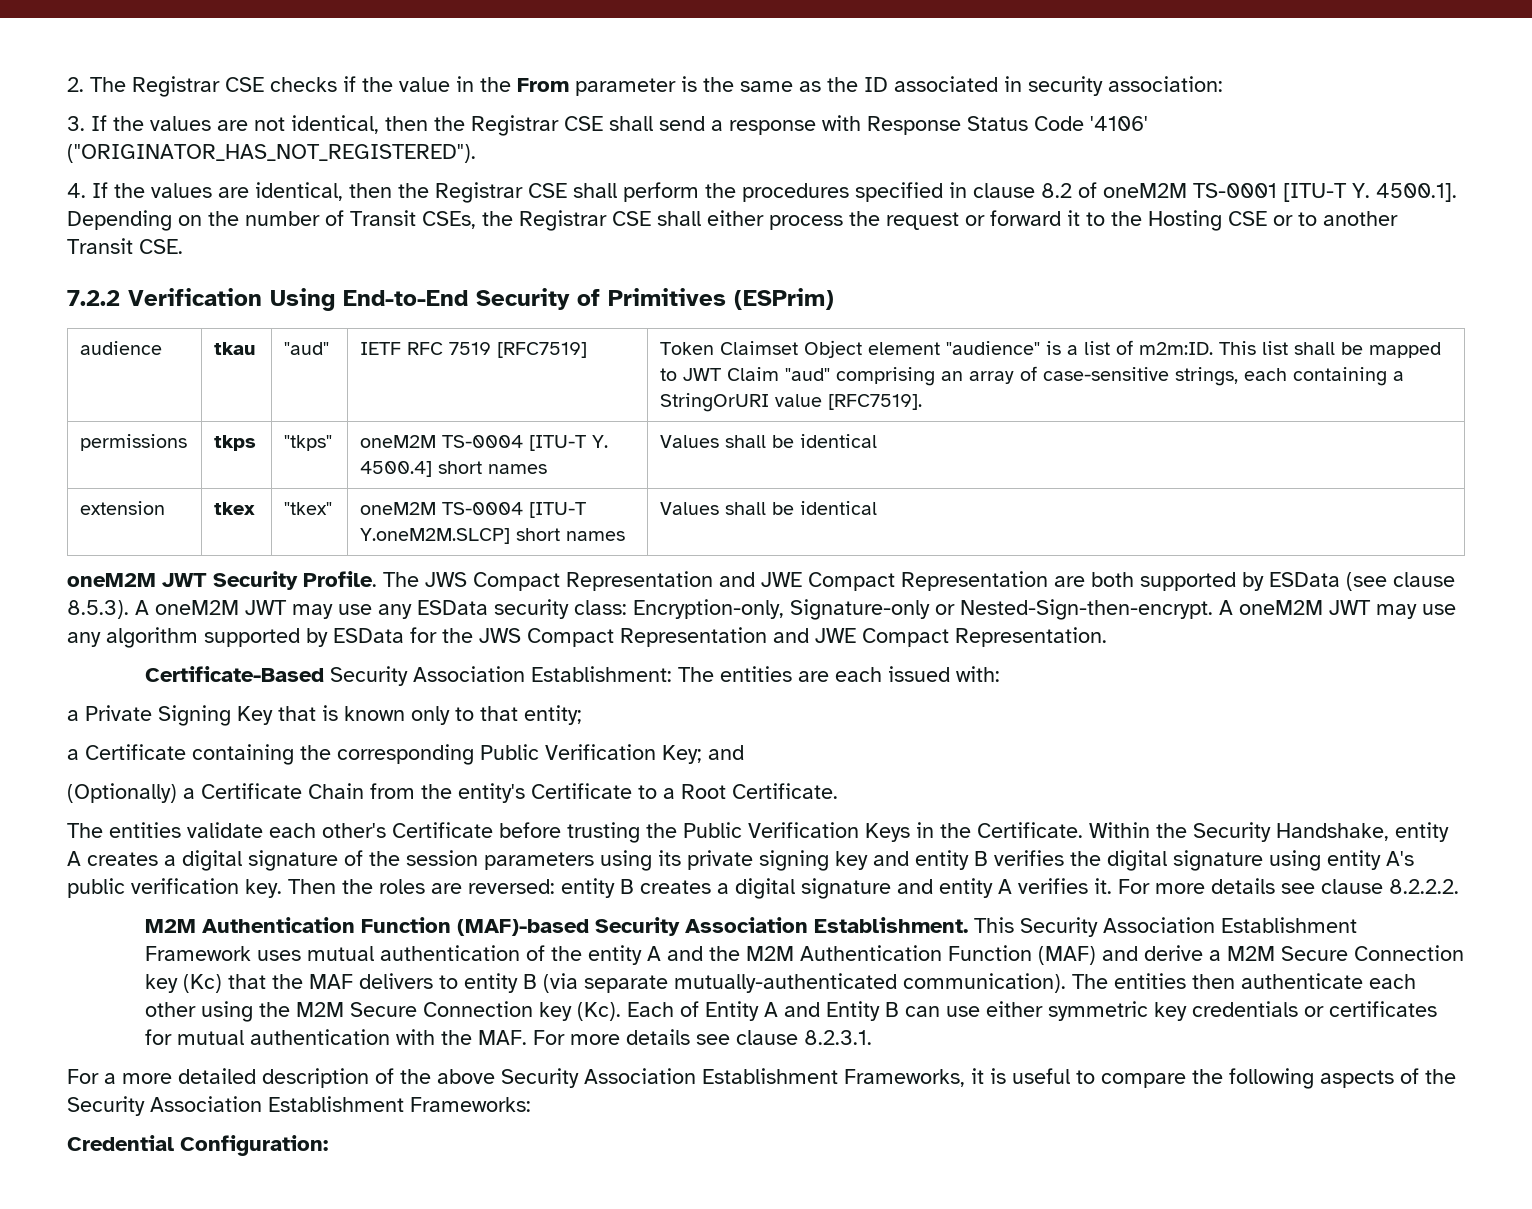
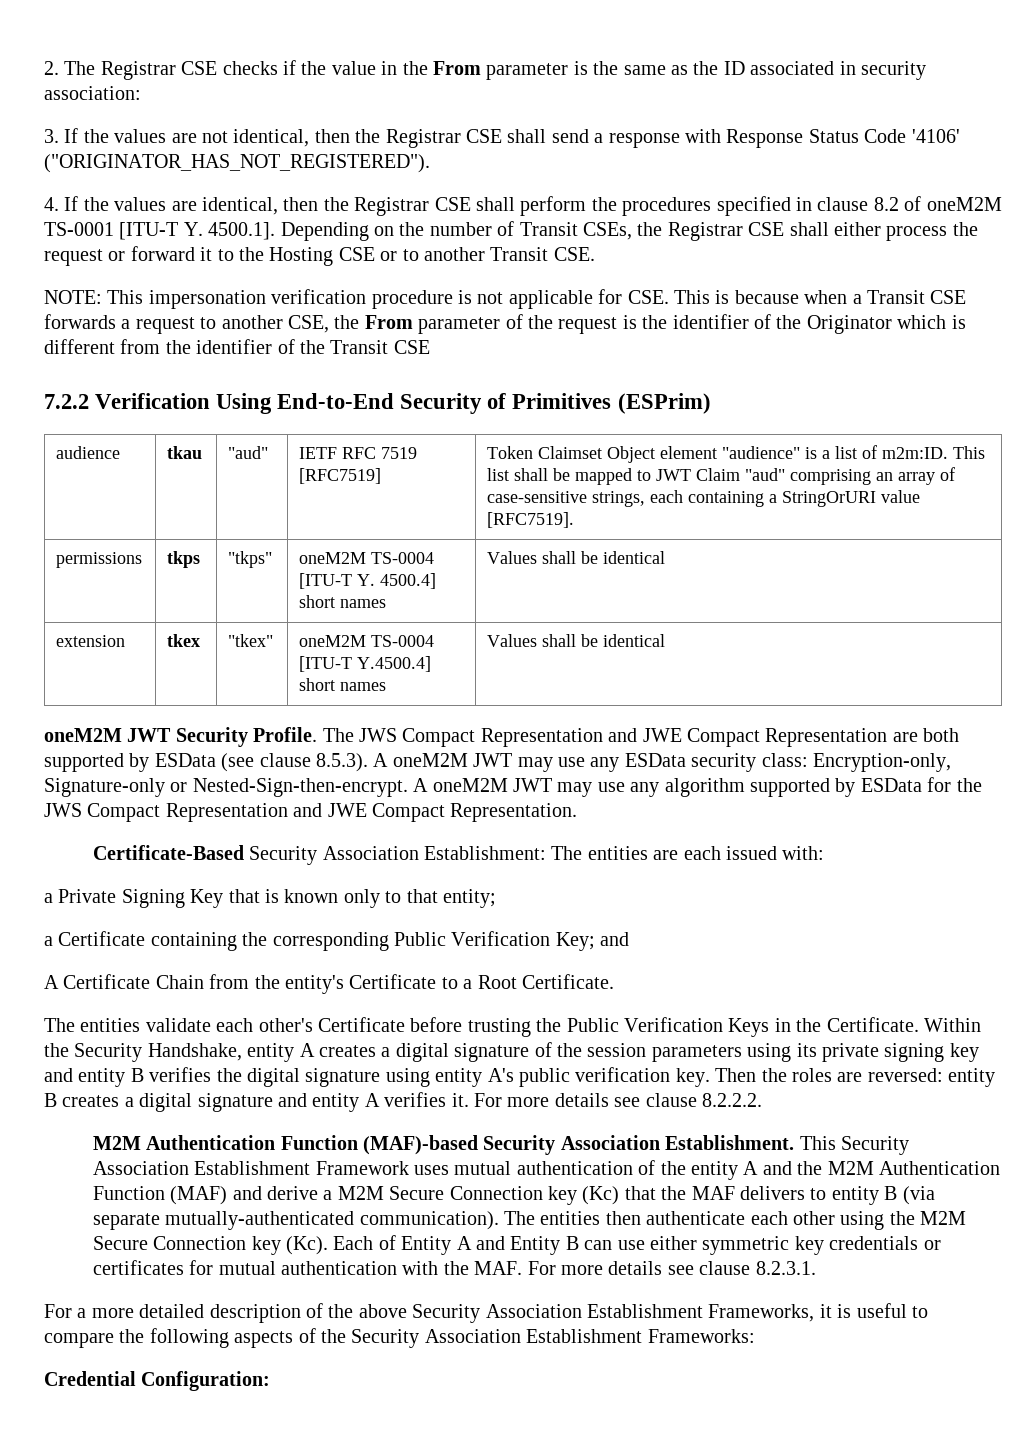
(183, 246) none -> [44,289,967,309] [44,314,966,334] [44,339,430,354] // NOTE: This impersonation verification procedure is not applicable for CSE. This is because when a Transit CSE forwards a request to another CSE, the From parameter of the request is the identifier of the Originator which is different from the identifier of the Transit CSE
[360,528,511,544] Y.oneM2M.SLCP] -> [357,656,432,672] Y.4500.4]
[67,783,195,803] (Optionally) a -> [44,975,59,989] A

